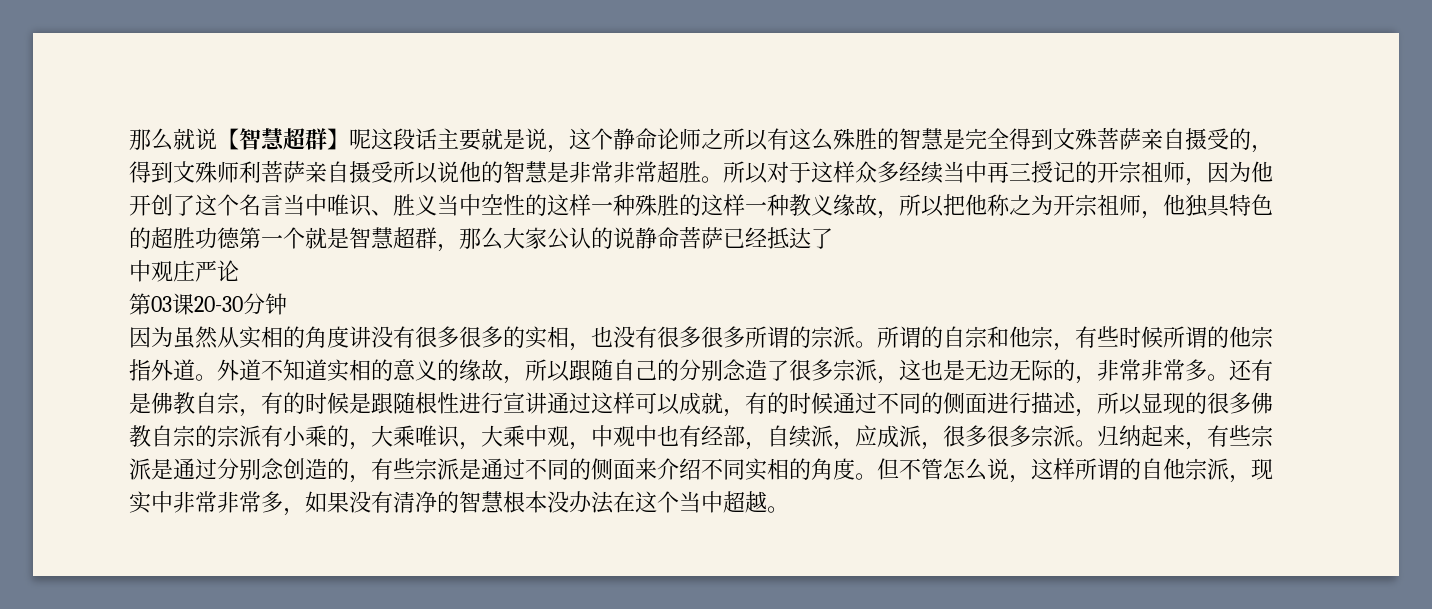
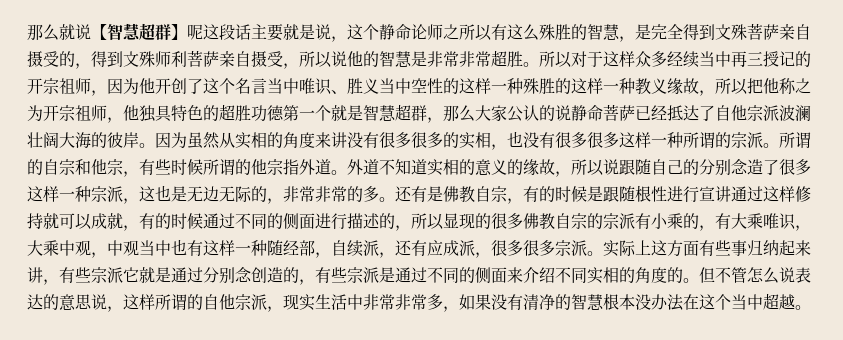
(944, 139) none -> [619,36,635,42] ，
(393, 172) none -> [283,63,299,69] ，
[129,260,239,282] [129,293,287,315] // 中观庄严论 // 第03课20-30分钟 // -> [715,105,811,122] [27,132,155,149] 自他宗派波澜壮阔大海的彼岸。
(349, 337) none -> [315,132,331,148] 来
(745, 337) none -> [619,132,683,148] 这样一种
(570, 371) none -> [603,159,619,175] 说
(833, 370) none -> [27,186,91,202] 这样一种
(1185, 370) none -> [347,186,363,202] 的
(635, 403) none -> [795,186,811,202] [27,213,59,229] 修持就
(1076, 403) none -> [379,213,395,229] 的
(371, 446) none -> [715,213,731,229] 有
[635,425,701,447] 中也有 -> [139,239,283,256] 当中也有这样一种随
(855, 446) none -> [395,240,427,256] 还有
(1097, 443) none -> [603,240,747,257] 实际上这方面有些事
[1185,425,1273,450] [129,458,151,480] ，有些宗派 -> [27,267,155,285] 讲，有些宗派它就
(855, 469) none -> [667,267,683,283] 的
(1009, 469) none -> [795,267,811,283] [27,294,107,311] 表达的意思说
(151, 502) none -> [315,294,347,310] 生活

